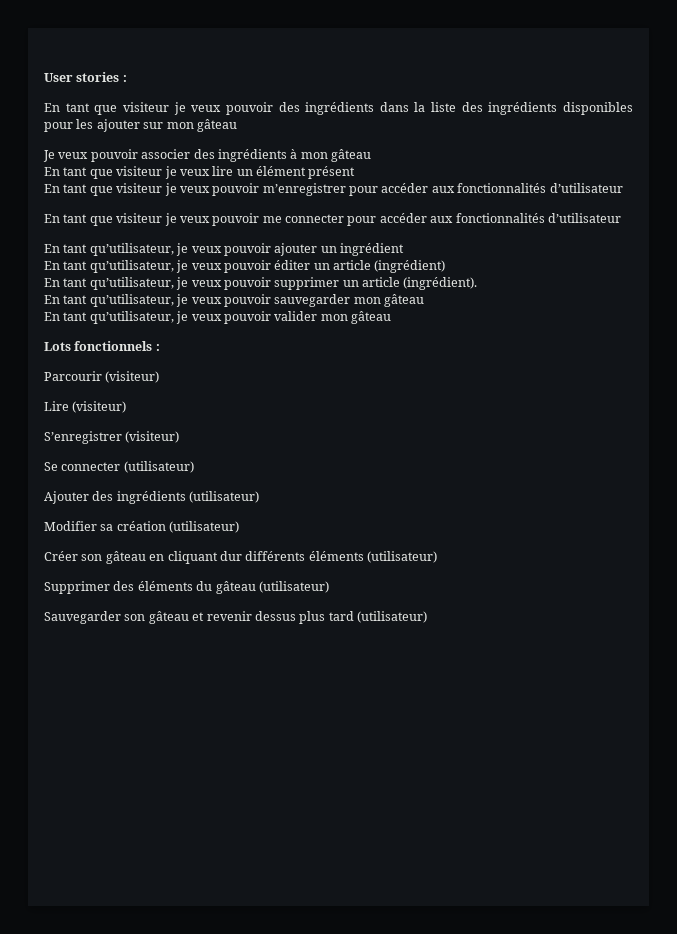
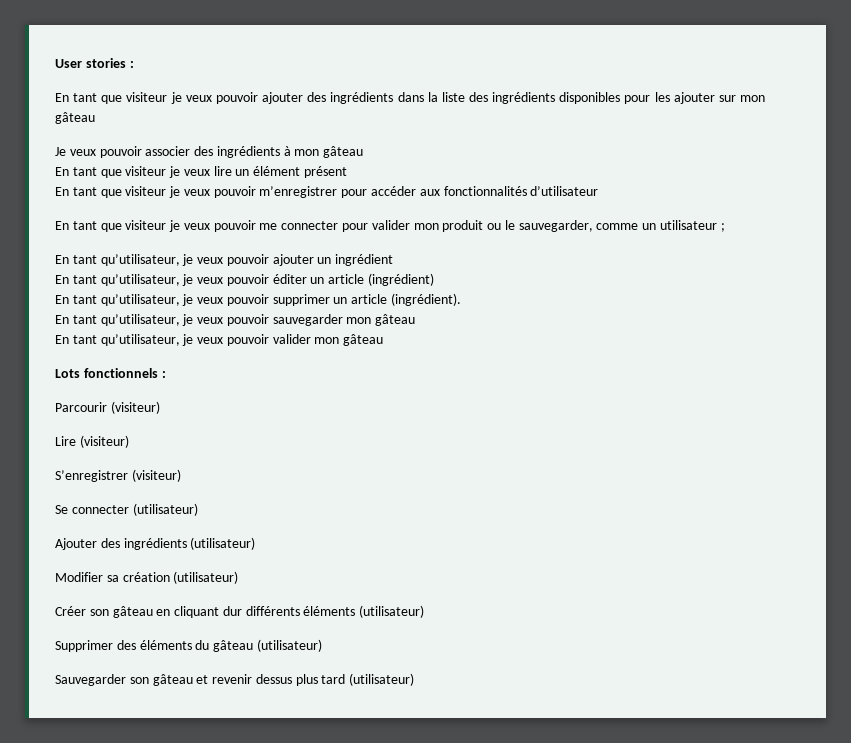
(273, 108) none -> [262,92,304,104] ajouter
[379,213,621,223] accéder aux fonctionnalités d’utilisateur -> [371,220,725,232] valider mon produit ou le sauvegarder, comme un utilisateur ;

